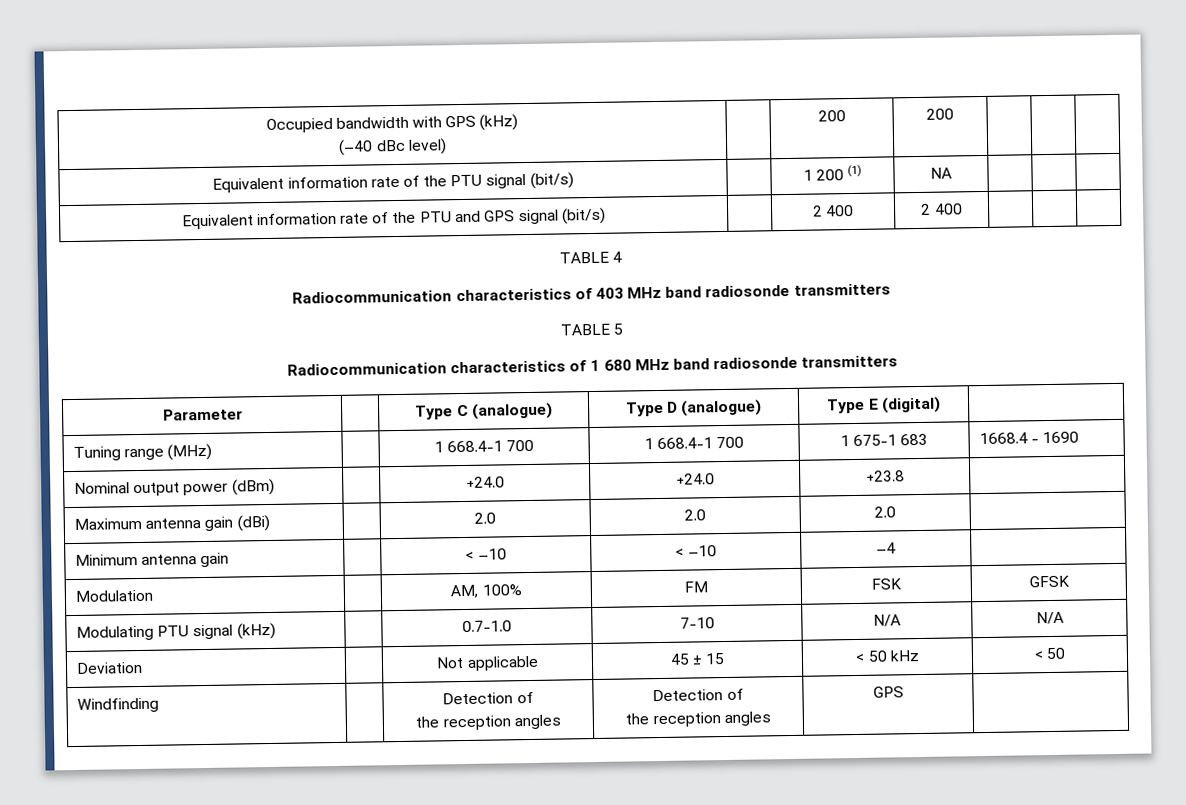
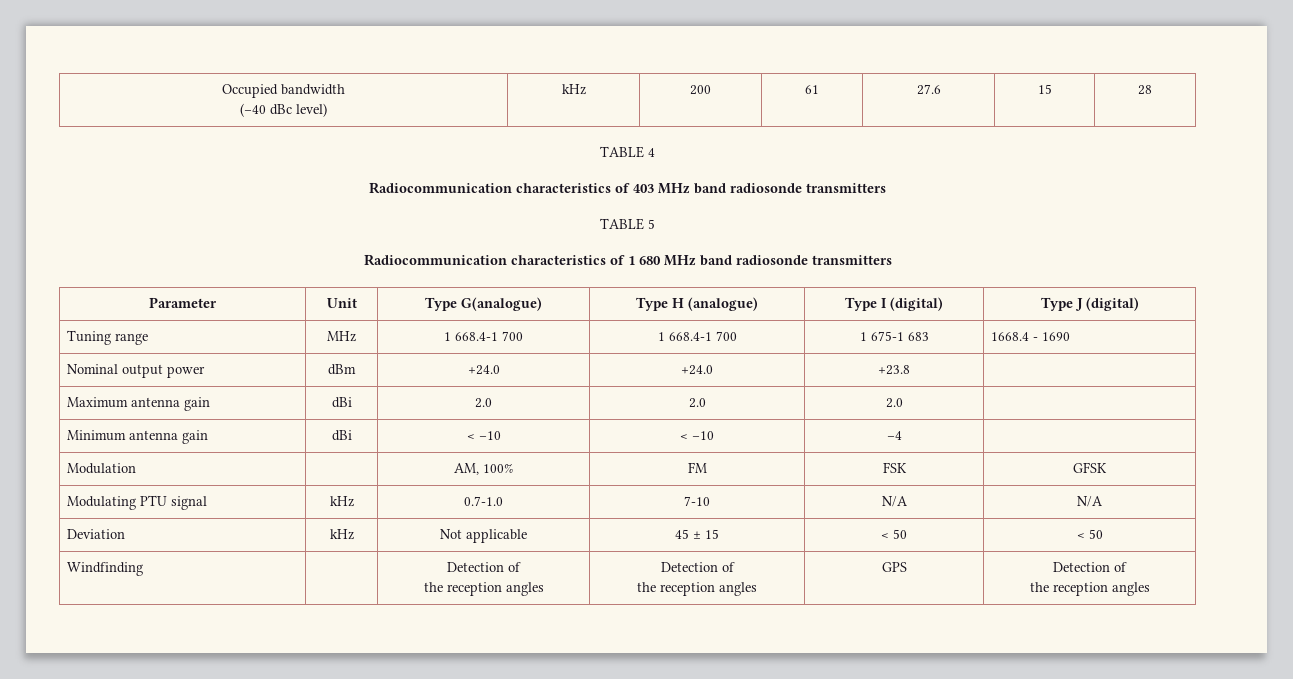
[412,114,519,131] with GPS (kHz) -> (345, 89) none
[817,110,846,122] [926,108,954,120] [212,172,574,193] [802,164,863,181] [930,167,952,179] [181,207,607,230] [812,204,855,217] [920,203,963,215] | 200 | 200 | | | // Equivalent information rate of the PTU signal (bit/s) | | 1 200 (1) | NA | | | // Equivalent information rate of the PTU and GPS signal (bit/s) | | 2 400 | 2 400 | | | -> [561,84,586,95] [690,85,711,95] [805,85,819,94] [916,84,941,95] [1037,84,1052,94] [1138,85,1152,95] kHz | 200 | 61 | 27.6 | 15 | 28
[415,402,553,420] [625,399,763,417] [826,396,941,414] | Type C (analogue) | Type D (analogue) | Type E (digital) | -> [326,298,357,308] [425,297,542,311] [636,297,758,311] [845,297,943,311] [1040,297,1139,311] Unit | Type G(analogue) | Type H (analogue) | Type I (digital) | Type J (digital)
[167,443,213,461] (MHz) | -> [327,331,356,342] | MHz
[231,478,275,496] (dBm) | -> [328,364,356,375] | dBm
[236,514,270,532] (dBi) | -> [331,397,352,408] | dBi
(230, 560) none -> [331,430,352,441] dBi
[236,622,276,640] (kHz) | -> [329,496,354,507] | kHz
(144, 667) none -> [329,529,354,540] kHz
[889,650,920,662] kHz -> (907, 534) none
(904, 692) none -> [1053,562,1127,572] [1029,582,1150,596] Detection of // the reception angles

